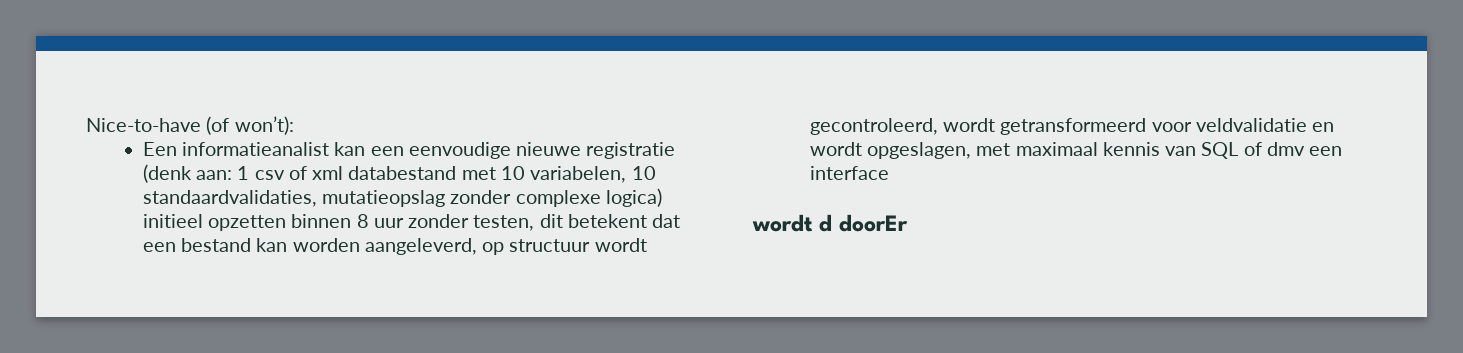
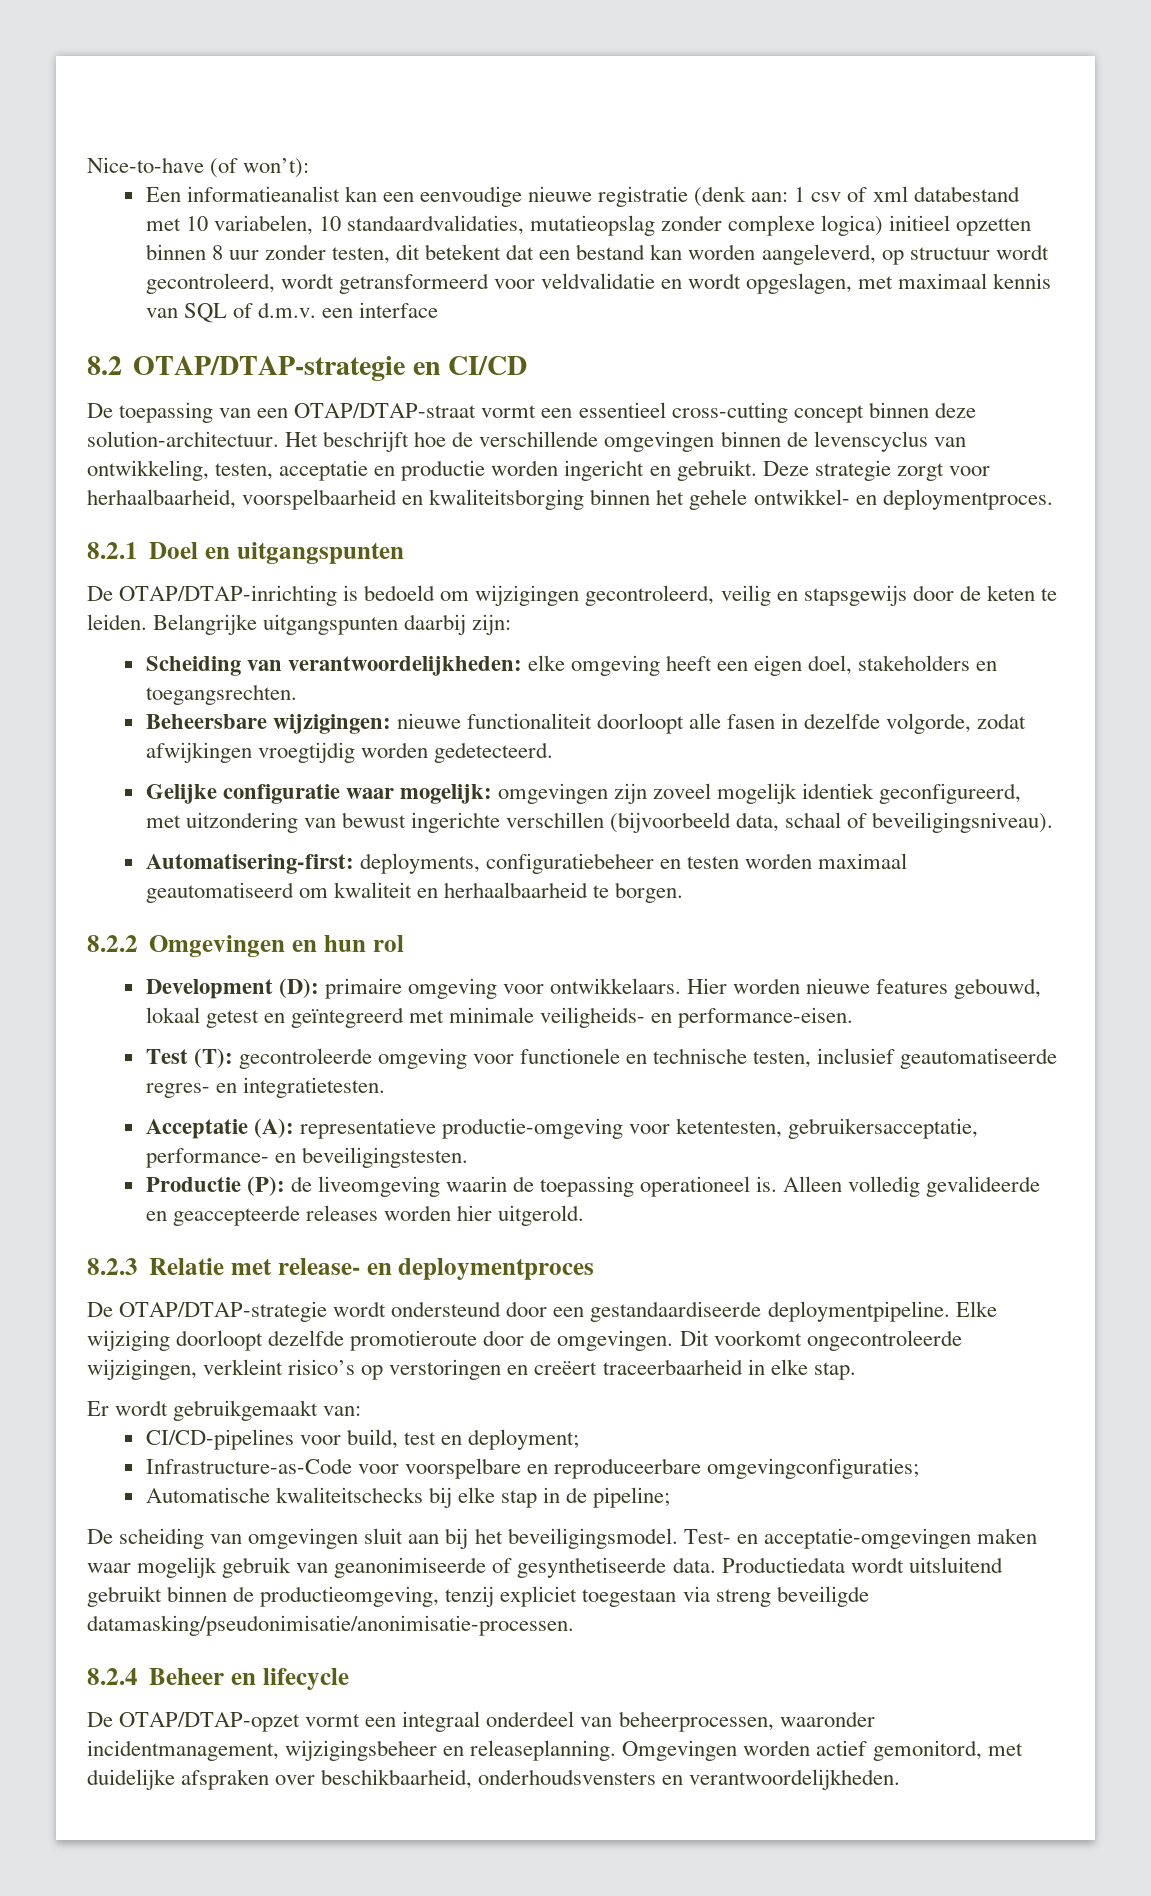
[1266,142,1305,156] dmv -> [257,302,316,318] d.m.v.
[752,214,908,232] wordt d doorEr -> [87,356,528,381] [87,402,976,423] [87,431,966,452] [87,460,990,481] [87,489,1053,510] [87,542,404,564] [87,585,1057,606] [87,614,512,635] [145,655,998,676] [145,684,297,705] [145,713,1027,734] [145,742,553,763] [145,783,1022,804] [145,812,1054,833] [145,853,908,874] [145,882,684,903] [87,935,404,957] [145,978,1042,999] [145,1007,854,1028] [145,1048,1058,1069] [145,1077,385,1098] [145,1118,979,1139] [145,1147,468,1168] [145,1176,1041,1197] [145,1205,585,1226] [87,1258,595,1280] [87,1301,997,1322] [87,1330,962,1351] [87,1359,856,1380] [87,1400,362,1421] [145,1429,580,1450] [145,1458,920,1479] [145,1487,671,1508] [87,1528,1037,1549] [87,1557,1003,1578] [87,1586,869,1607] [87,1615,574,1636] [87,1668,349,1690] [87,1711,875,1732] [87,1740,1023,1761] [87,1769,901,1790] 8.2 OTAP/DTAP‑strategie en CI/CD // De toepassing van een OTAP/DTAP‑straat vormt een essentieel cross‑cutting concept binnen deze solution‑architectuur. Het beschrijft hoe de verschillende omgevingen binnen de levenscyclus van ontwikkeling, testen, acceptatie en productie worden ingericht en gebruikt. Deze strategie zorgt voor herhaalbaarheid, voorspelbaarheid en kwaliteitsborging binnen het gehele ontwikkel‑ en deploymentproces. // 8.2.1 Doel en uitgangspunten // De OTAP/DTAP‑inrichting is bedoeld om wijzigingen gecontroleerd, veilig en stapsgewijs door de keten te leiden. Belangrijke uitgangspunten daarbij zijn: // Scheiding van verantwoordelijkheden: elke omgeving heeft een eigen doel, stakeholders en toegangsrechten. // Beheersbare wijzigingen: nieuwe functionaliteit doorloopt alle fasen in dezelfde volgorde, zodat afwijkingen vroegtijdig worden gedetecteerd. // Gelijke configuratie waar mogelijk: omgevingen zijn zoveel mogelijk identiek geconfigureerd, met uitzondering van bewust ingerichte verschillen (bijvoorbeeld data, schaal of beveiligingsniveau). // Automatisering-first: deployments, configuratiebeheer en testen worden maximaal geautomatiseerd om kwaliteit en herhaalbaarheid te borgen. // 8.2.2 Omgevingen en hun rol // Development (D): primaire omgeving voor ontwikkelaars. Hier worden nieuwe features gebouwd, lokaal getest en geïntegreerd met minimale veiligheids- en performance-eisen. // Test (T): gecontroleerde omgeving voor functionele en technische testen, inclusief geautomatiseerde regres- en integratietesten. // Acceptatie (A): representatieve productie-omgeving voor ketentesten, gebruikersacceptatie, performance‑ en beveiligingstesten. // Productie (P): de liveomgeving waarin de toepassing operationeel is. Alleen volledig gevalideerde en geaccepteerde releases worden hier uitgerold. // 8.2.3 Relatie met release‑ en deploymentproces // De OTAP/DTAP‑strategie wordt ondersteund door een gestandaardiseerde deploymentpipeline. Elke wijziging doorloopt dezelfde promotieroute door de omgevingen. Dit voorkomt ongecontroleerde wijzigingen, verkleint risico’s op verstoringen en creëert traceerbaarheid in elke stap. // Er wordt gebruikgemaakt van: // CI/CD‑pipelines voor build, test en deployment; // Infrastructure‑as‑Code voor voorspelbare en reproduceerbare omgevingconfiguraties; // Automatische kwaliteitschecks bij elke stap in de pipeline; // De scheiding van omgevingen sluit aan bij het beveiligingsmodel. Test‑ en acceptatie-omgevingen maken waar mogelijk gebruik van geanonimiseerde of gesynthetiseerde data. Productiedata wordt uitsluitend gebruikt binnen de productieomgeving, tenzij expliciet toegestaan via streng beveiligde datamasking/pseudonimisatie/anonimisatie‑processen. // 8.2.4 Beheer en lifecycle // De OTAP/DTAP‑opzet vormt een integraal onderdeel van beheerprocessen, waaronder incidentmanagement, wijzigingsbeheer en releaseplanning. Omgevingen worden actief gemonitord, met duidelijke afspraken over beschikbaarheid, onderhoudsvensters en verantwoordelijkheden.

